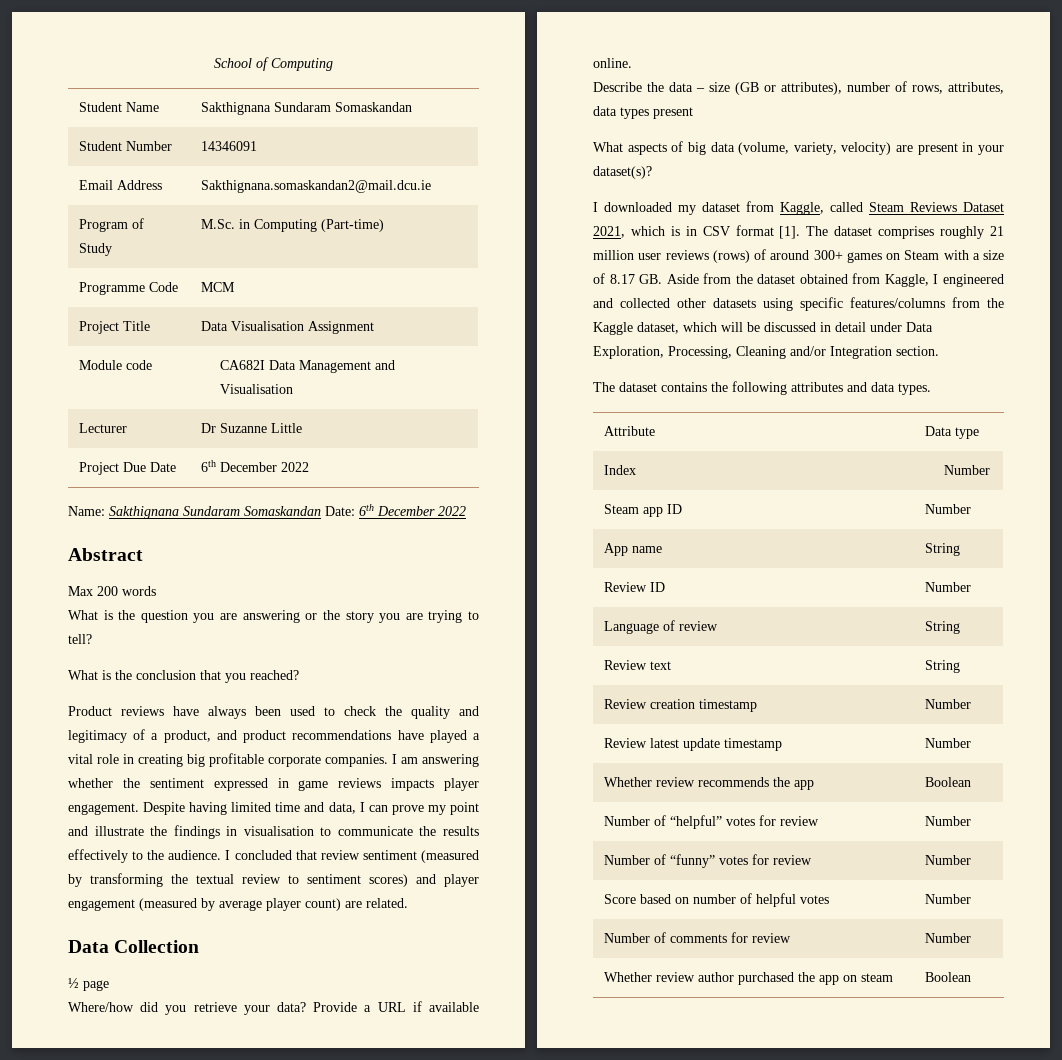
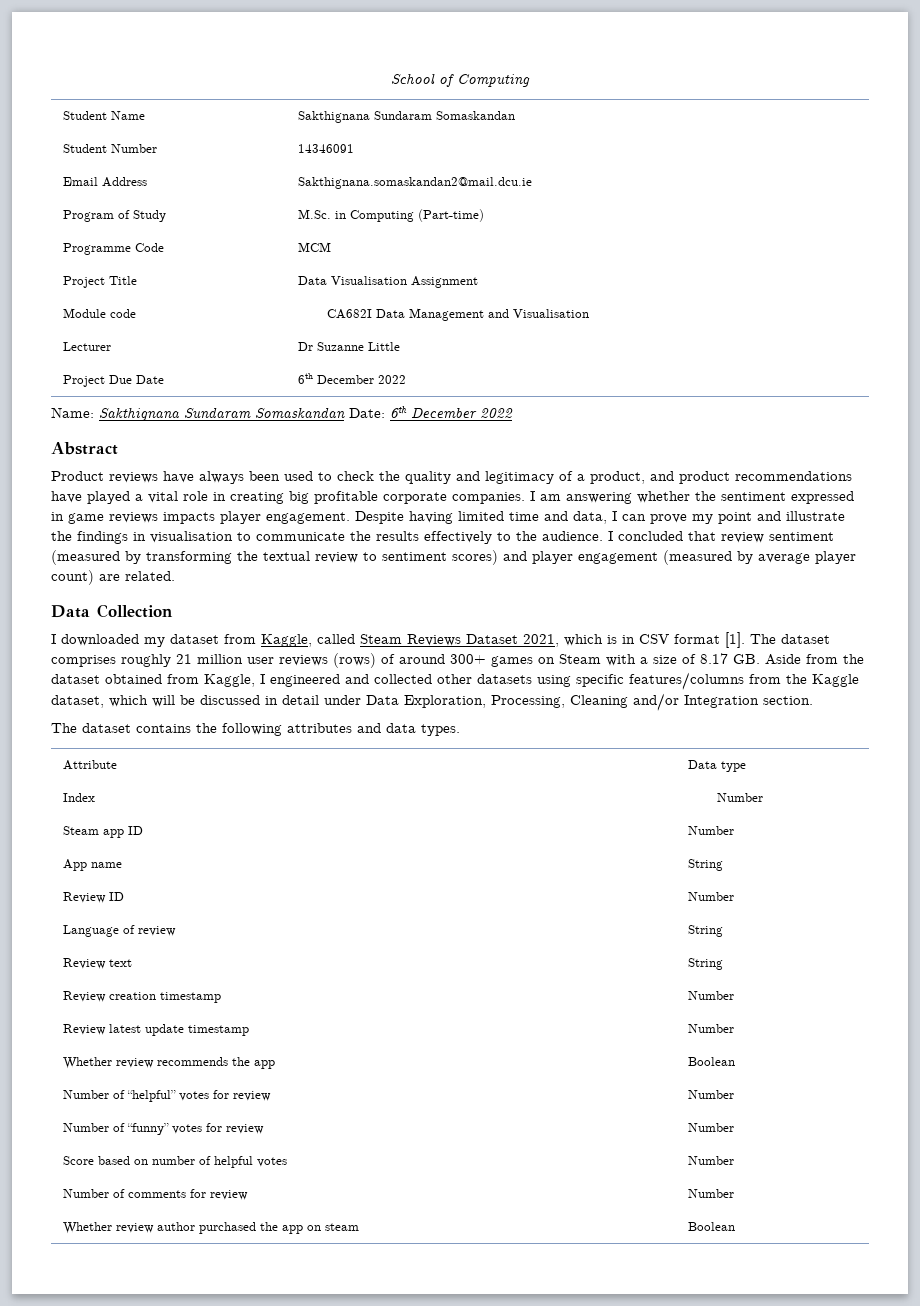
[68,586,156,596] [68,610,480,623] [68,634,92,644] [68,670,299,683] // Max 200 words // What is the question you are answering or the story you are trying to tell? // What is the conclusion that you reached? -> (118, 448) none
[68,978,109,991] [68,1001,479,1015] [593,58,632,68] [593,81,1004,95] [593,106,693,119] [593,141,1004,155] [593,166,652,179] // ½ page // Where/how did you retrieve your data? Provide a URL if available online. // Describe the data – size (GB or attributes), number of rows, attributes, data types present // What aspects of big data (volume, variety, velocity) are present in your dataset(s)? -> (173, 611) none

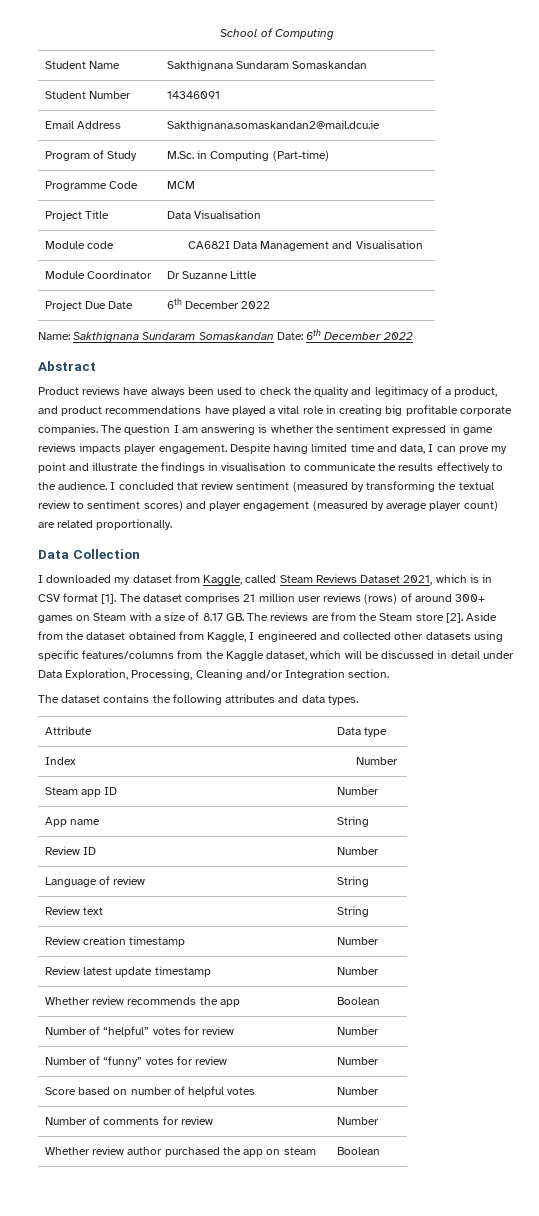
[410,276,478,288] Assignment -> (262, 214) none
[62,342,111,351] Lecturer -> [44,270,153,279] Module Coordinator
(525, 498) none -> [101,424,171,435] The question
(632, 498) none -> [258,424,268,433] is
[125,571,175,581] related. -> [57,519,173,530] related proportionally.
[121,654,171,667] roughly -> (241, 598) none
(760, 659) none -> [247,612,463,623] The reviews are from the Steam store [2].

